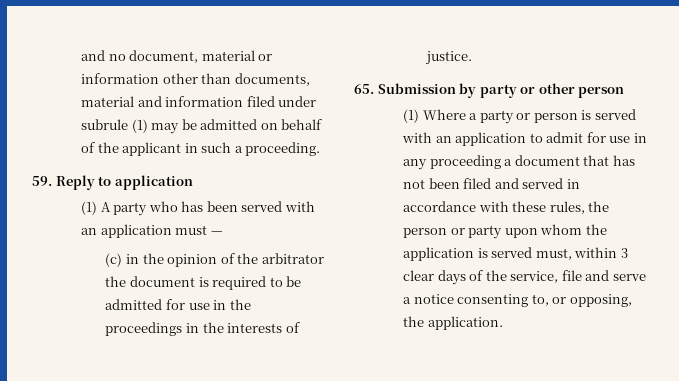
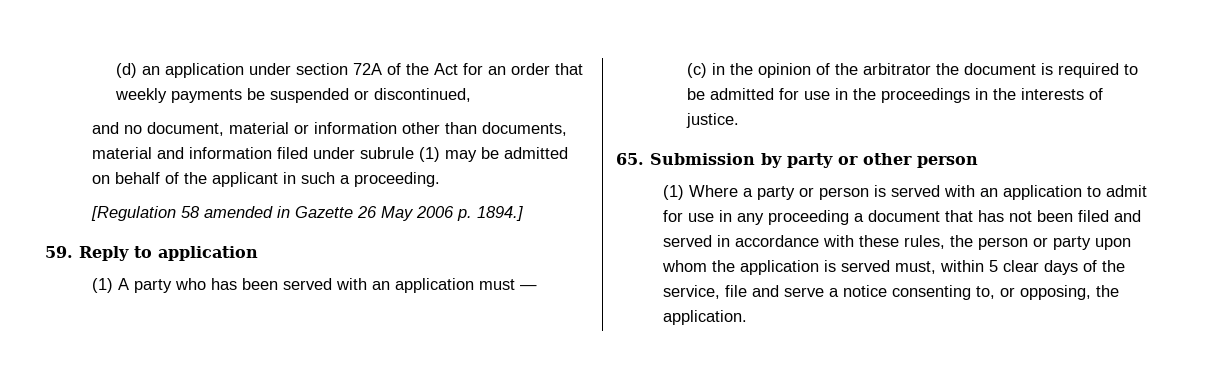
(80, 55) none -> [116,63,584,78] [115,88,472,103] (d) an application under section 72A of the Act for an order that weekly payments be suspended or discontinued, //
(321, 149) none -> [91,206,524,221] // [Regulation 58 amended in Gazette 26 May 2006 p. 1894.]
[620,248,628,258] 3 -> [989,260,999,272] 5

